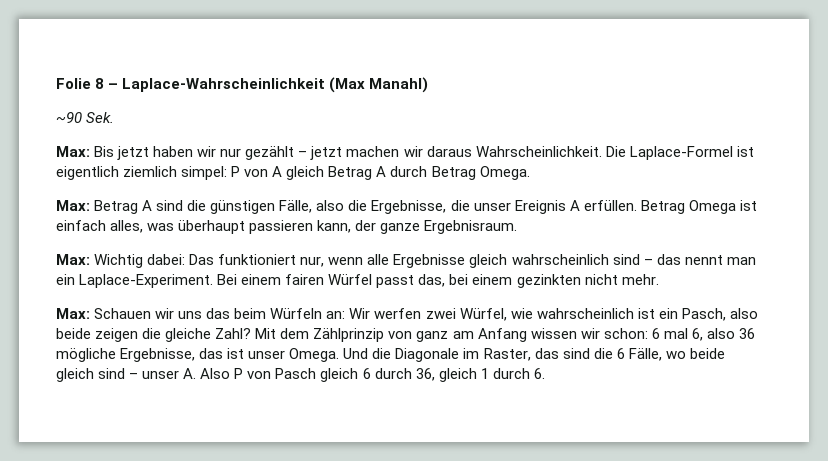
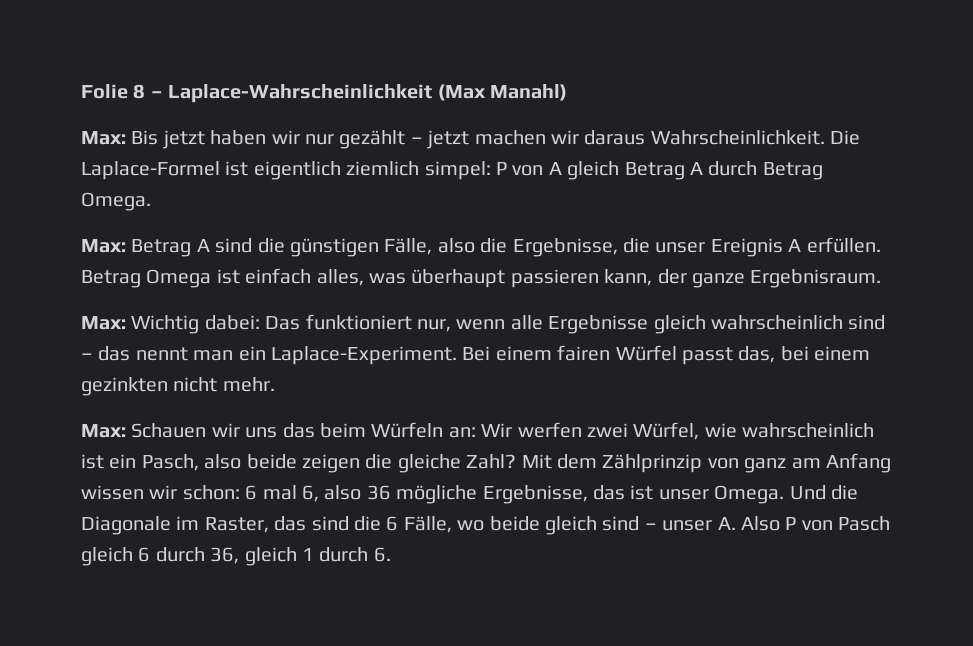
[56,112,115,123] // ~90 Sek. -> (567, 92) none

